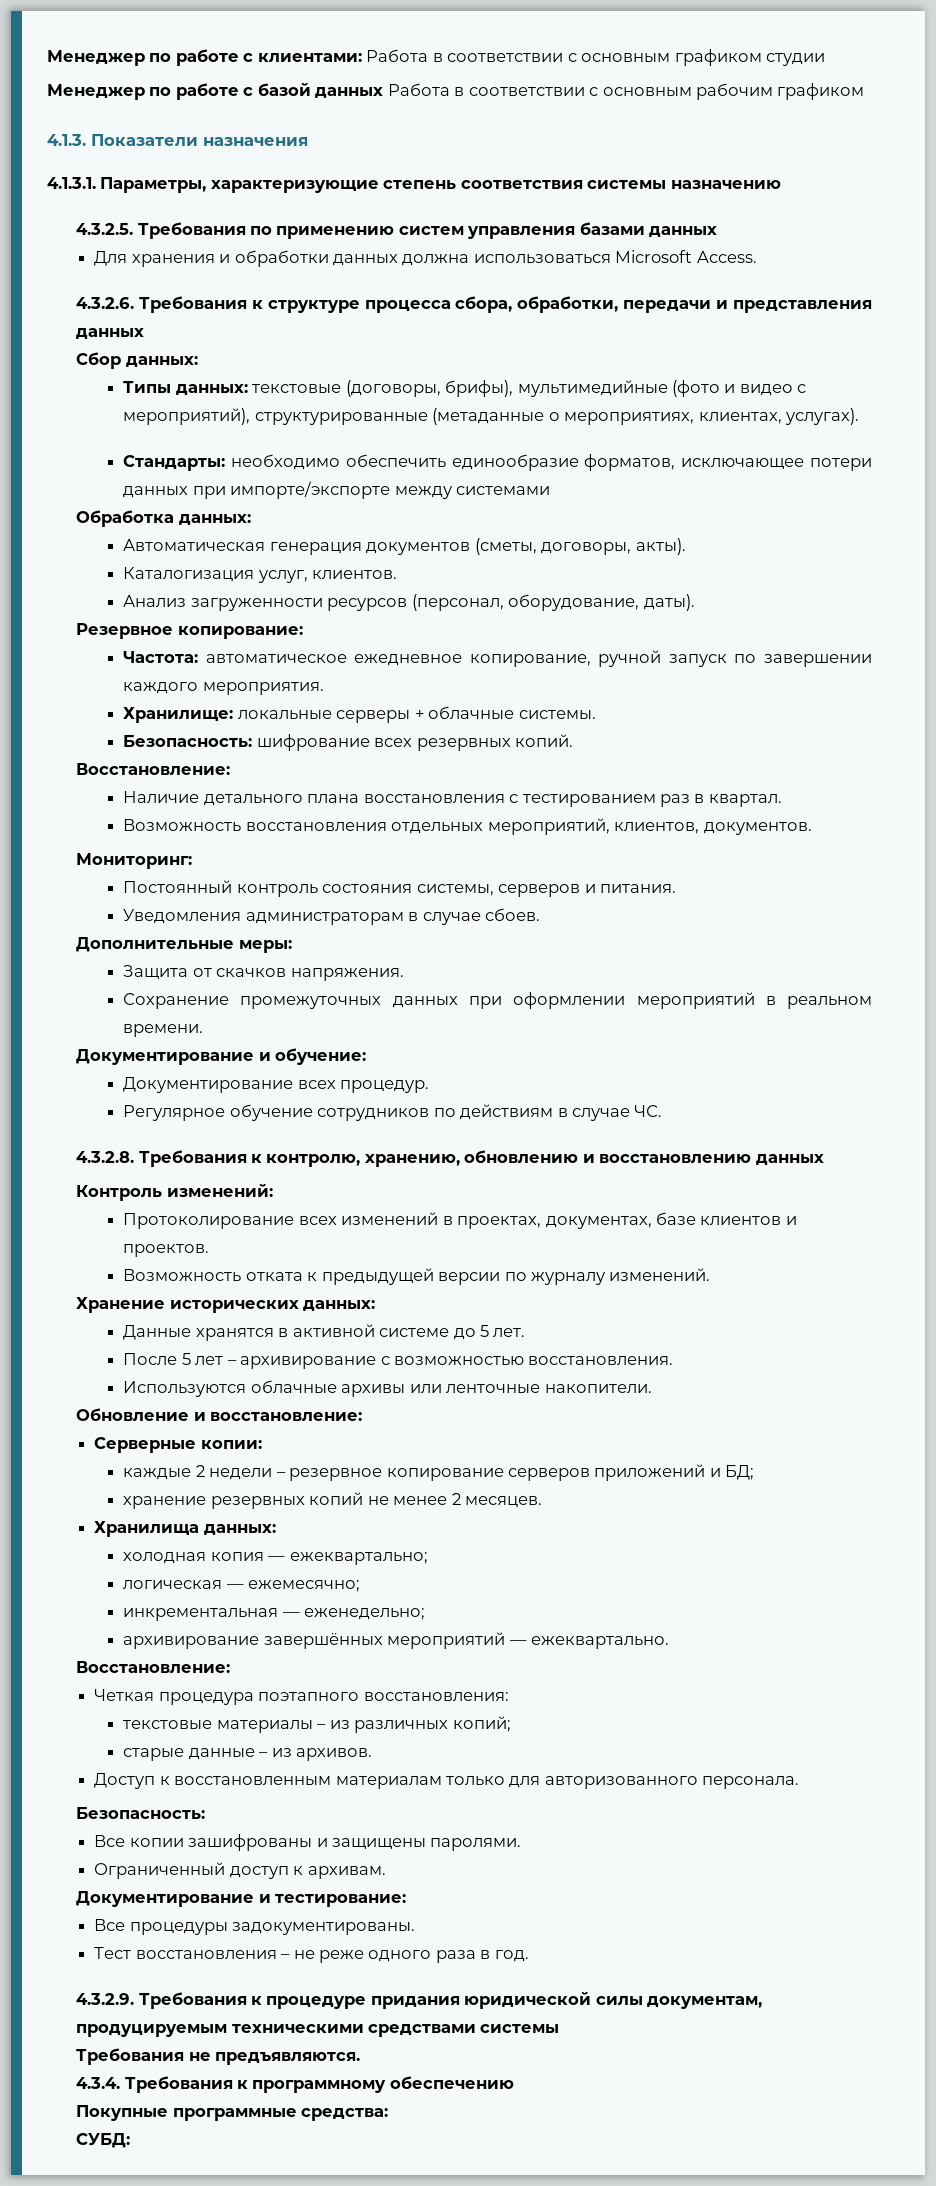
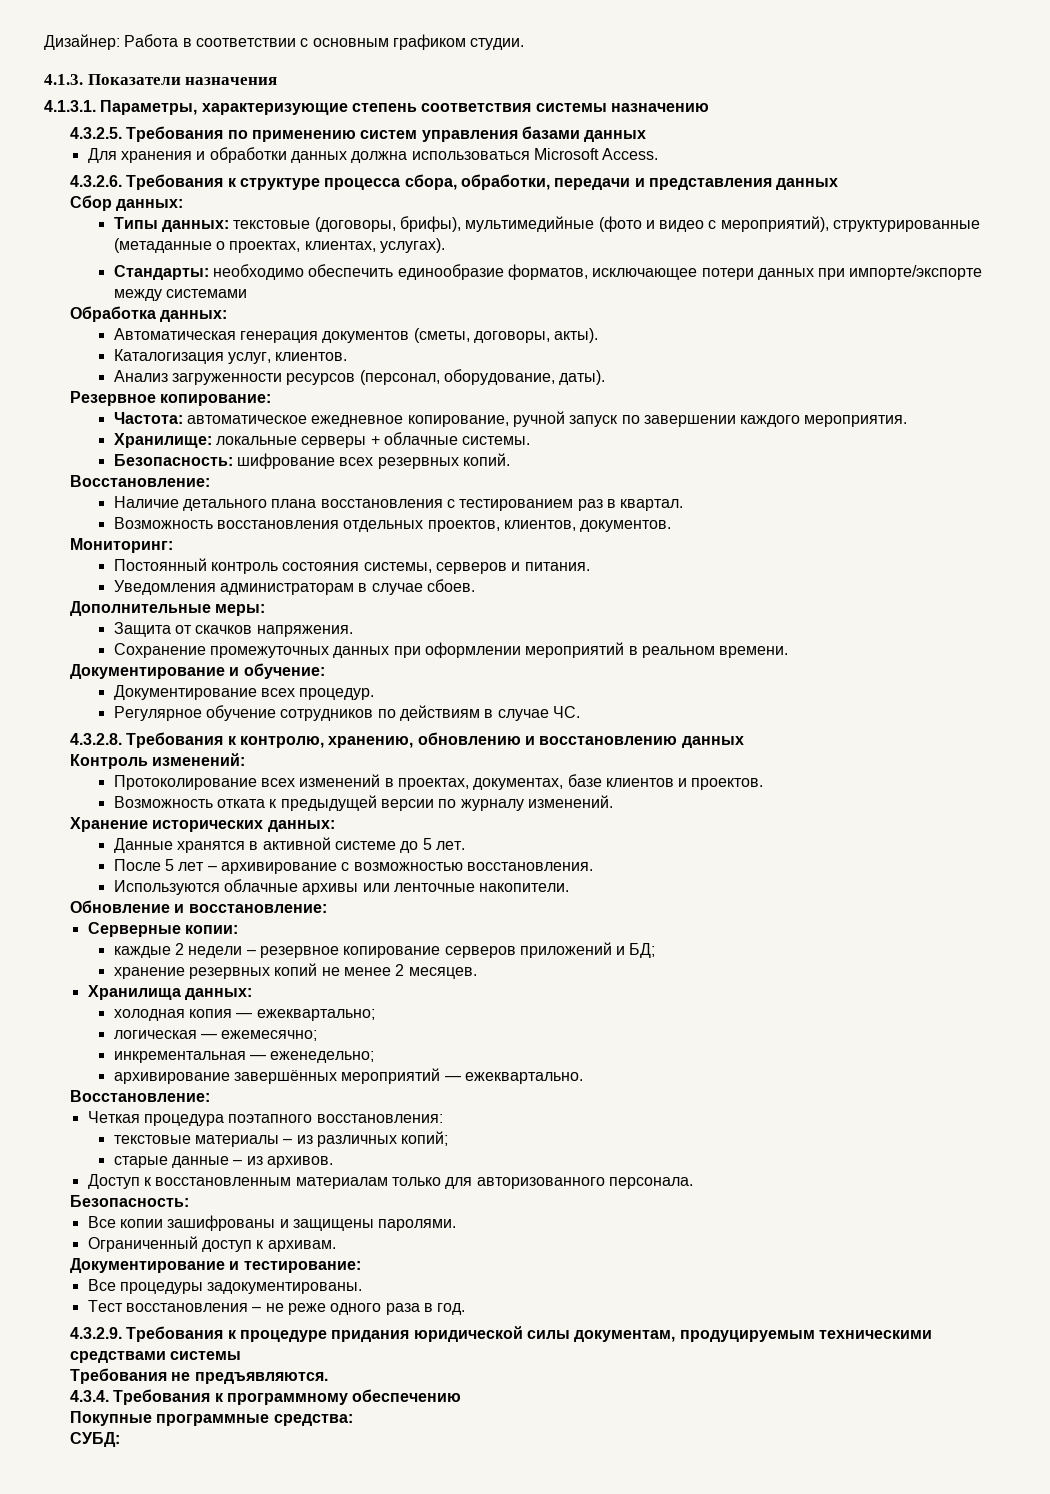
[47,49,362,66] Менеджер по работе с клиентами: -> [44,34,120,50] Дизайнер:
[766,53,826,66] [47,83,865,100] студии // Менеджер по работе с базой данных Работа в соответствии с основным рабочим графиком -> [470,38,525,50] студии.
[564,412,695,425] мероприятиях, -> [229,241,301,253] проектах,
[487,818,610,835] мероприятий, -> [427,520,500,532] проектов,

